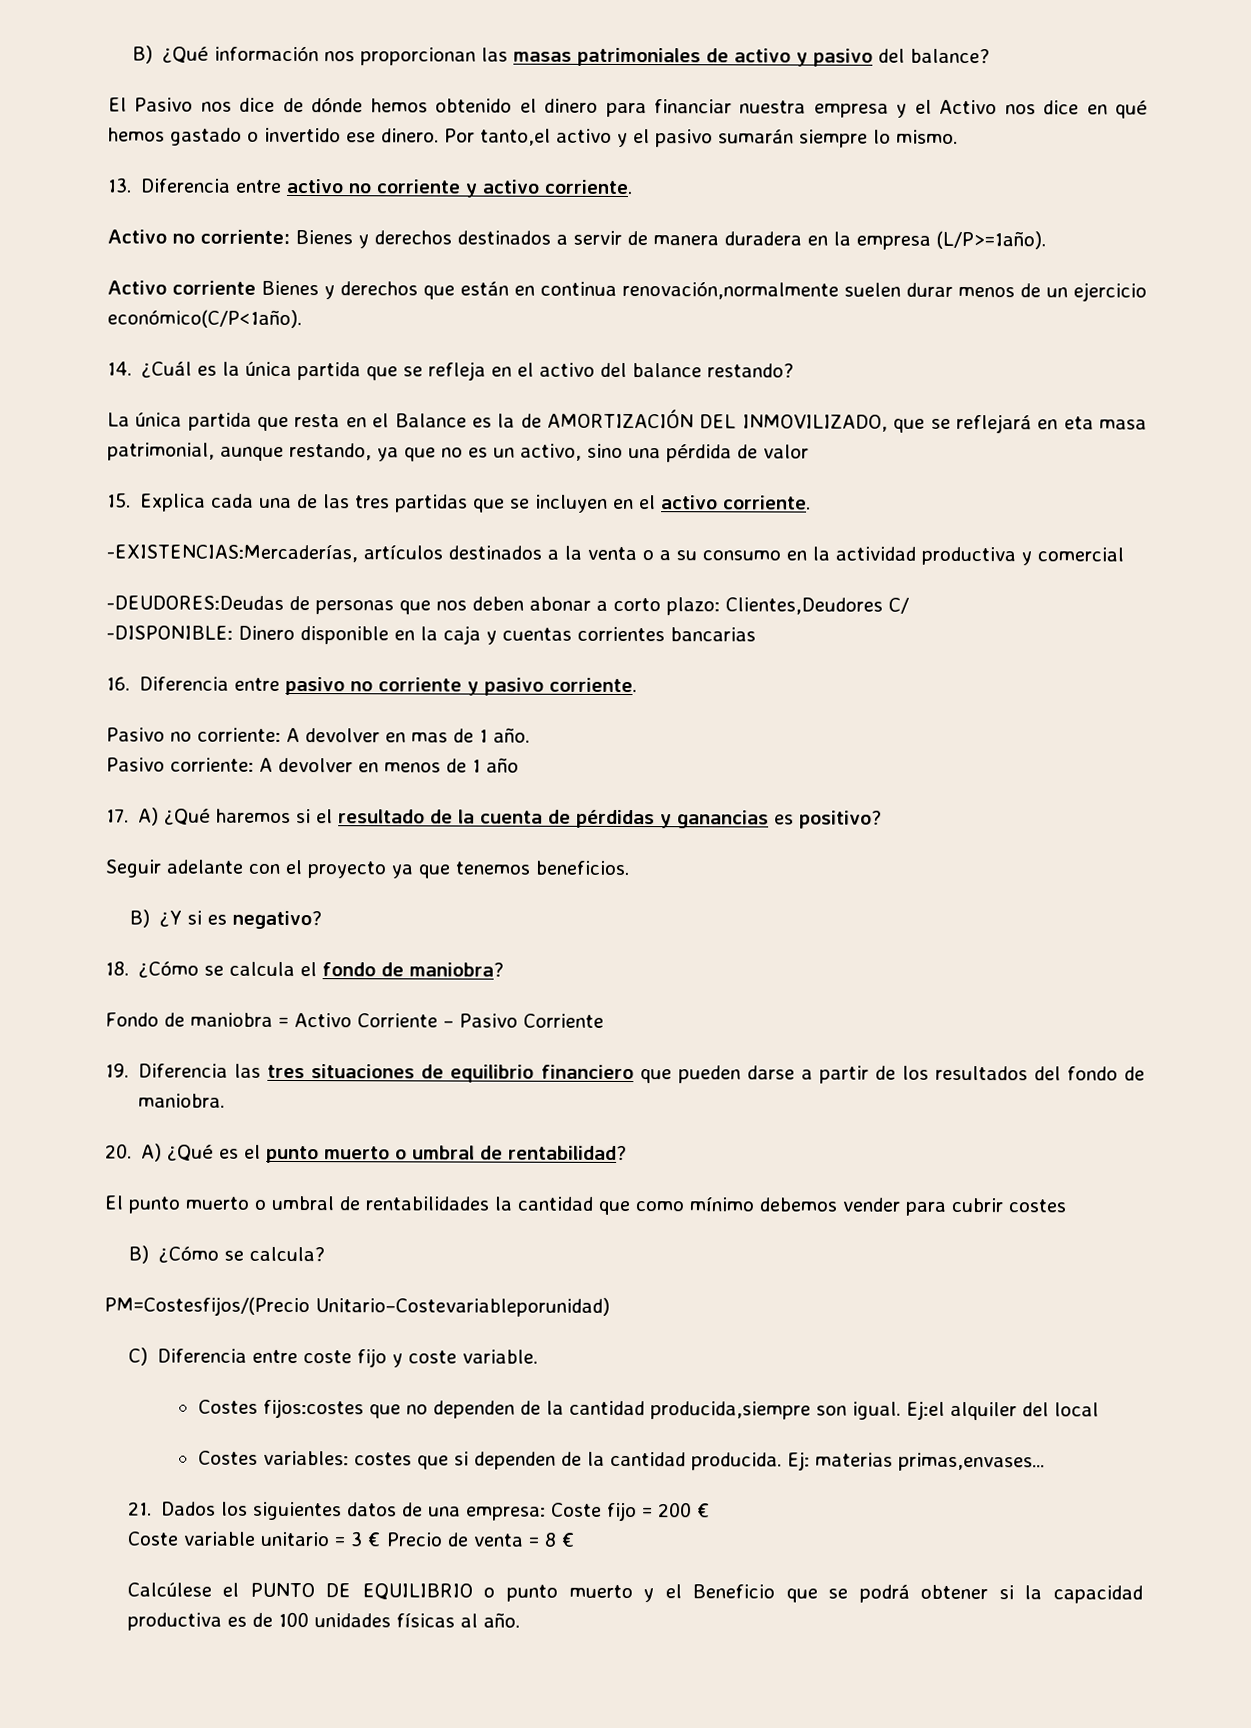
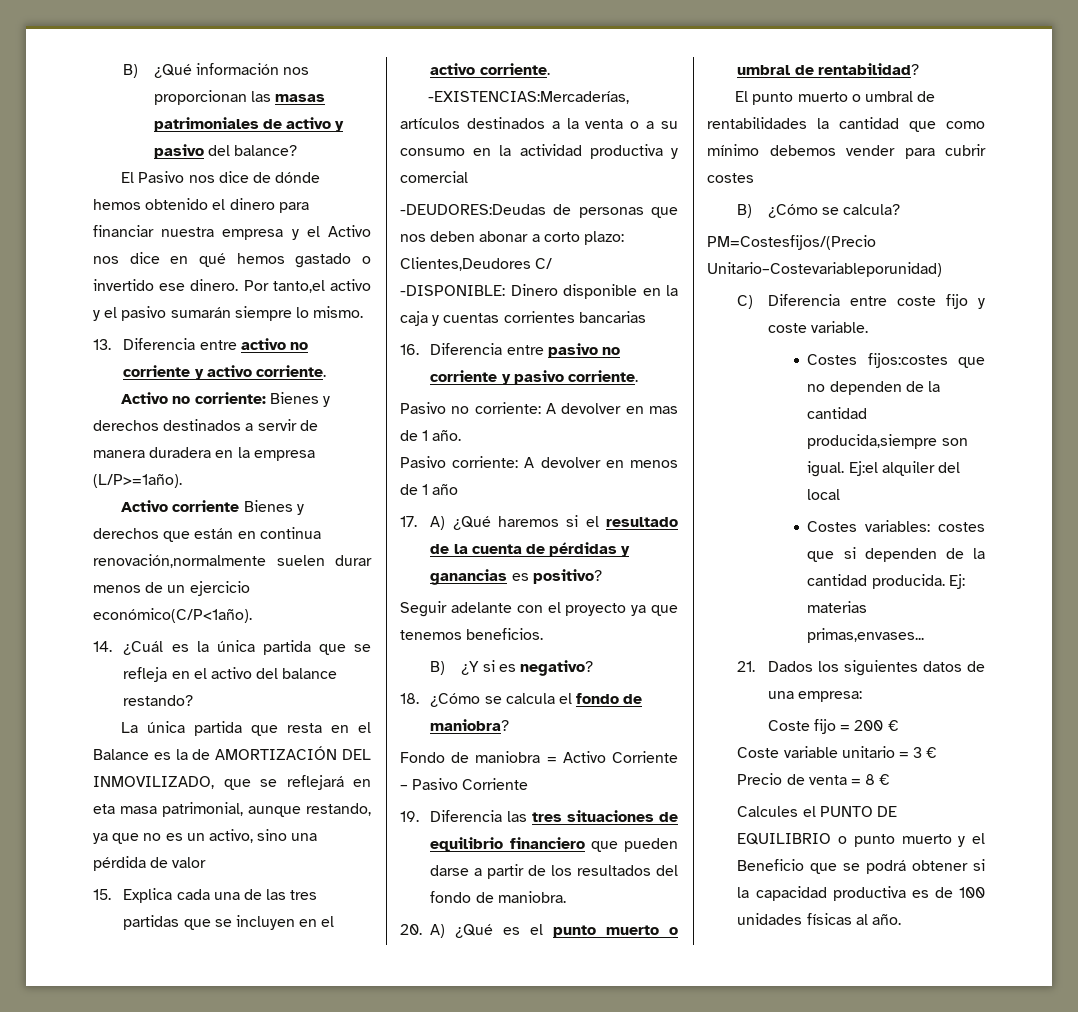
(547, 1513) none -> (863, 696) //
[126,1582,212,1597] Calcúlese -> [737,806,799,817] Calcules

